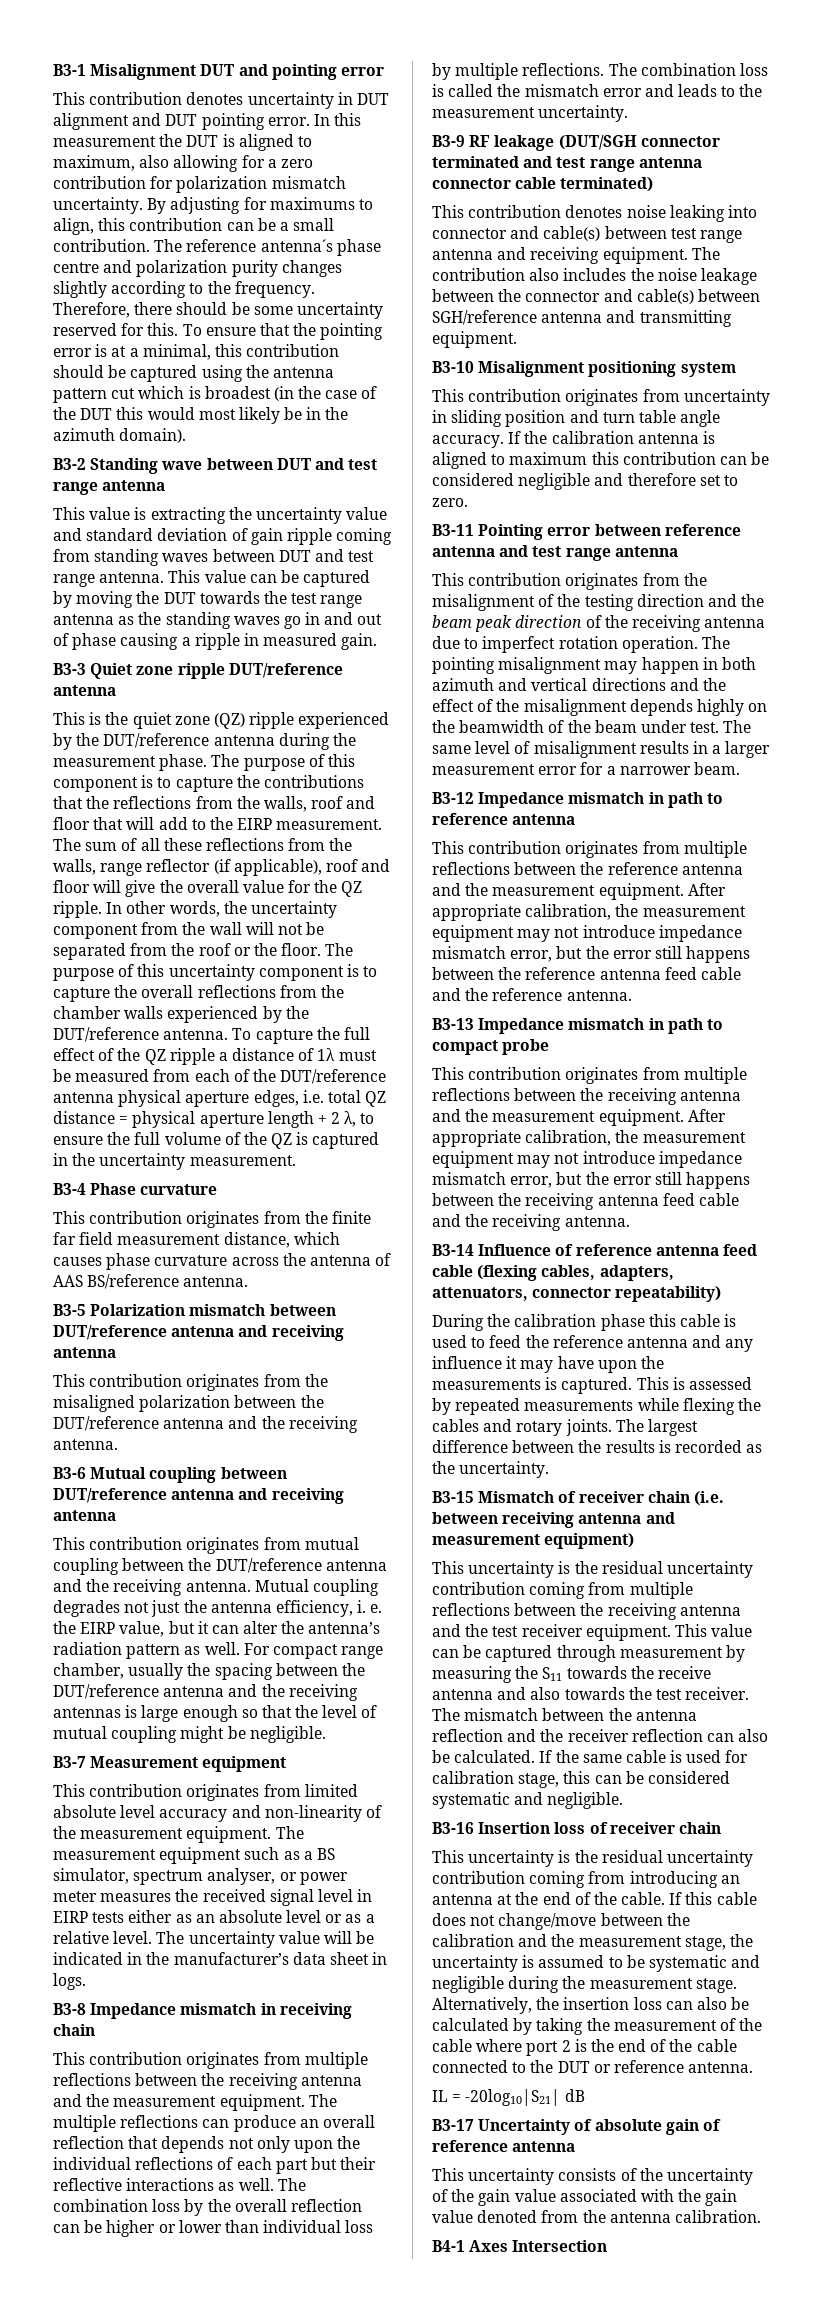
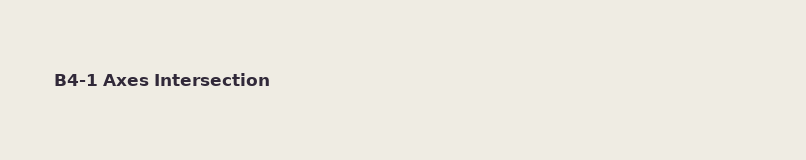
[53,64,384,80] [53,92,389,109] [53,113,362,130] [53,134,312,151] [53,155,313,172] [53,176,346,193] [53,197,373,214] [53,218,335,235] [53,239,381,256] [53,260,342,277] [53,281,315,298] [53,302,383,319] [53,323,384,340] [53,344,340,360] [53,365,334,382] [53,386,378,403] [53,407,349,424] [53,428,187,443] [53,458,378,474] [53,480,166,495] [53,507,388,524] [53,528,393,545] [53,549,375,566] [53,570,371,587] [53,591,363,608] [53,612,383,629] [53,633,378,650] [53,663,343,679] [53,685,116,696] [53,712,390,729] [53,733,356,750] [53,754,355,771] [53,775,364,792] [53,796,376,812] [53,817,383,830] [53,838,353,851] [53,859,391,876] [53,880,363,897] [53,901,337,918] [53,922,325,939] [53,943,354,960] [53,964,378,981] [53,985,344,1002] [53,1006,309,1023] [53,1027,370,1044] [53,1048,377,1065] [53,1069,387,1084] [53,1090,387,1107] [53,1111,375,1128] [53,1132,380,1149] [53,1153,296,1170] [53,1183,218,1195] [53,1211,371,1228] [53,1232,340,1248] [53,1253,392,1270] [53,1274,249,1289] [53,1304,336,1316] [53,1325,344,1341] [53,1347,116,1358] [53,1374,328,1391] [53,1395,324,1412] [53,1416,358,1433] [53,1439,118,1450] [53,1467,287,1483] [53,1488,344,1504] [53,1510,116,1521] [53,1537,359,1554] [53,1558,387,1575] [53,1579,379,1596] [53,1600,383,1617] [53,1621,381,1637] [53,1642,384,1659] [53,1663,365,1680] [53,1684,358,1701] [53,1705,378,1722] [53,1726,326,1743] [53,1756,287,1772] [53,1784,358,1801] [53,1805,382,1822] [53,1826,304,1843] [53,1847,335,1864] [53,1868,348,1885] [53,1889,373,1906] [53,1910,375,1923] [53,1931,375,1948] [53,1952,388,1965] [53,1973,86,1990] [53,2003,352,2019] [53,2024,95,2036] [53,2052,368,2069] [53,2073,362,2090] [53,2094,337,2111] [53,2115,375,2132] [53,2136,361,2153] [53,2157,377,2174] [53,2178,306,2191] [53,2199,362,2216] [53,2220,374,2237] [432,63,768,80] [432,84,763,97] [432,105,629,122] [432,135,720,151] [432,156,702,172] [432,177,654,192] [432,205,757,222] [432,226,742,243] [432,247,720,264] [432,268,757,285] [432,289,760,304] [432,310,732,327] [432,331,517,348] [432,361,736,377] [432,389,770,406] [432,410,721,427] [432,431,715,448] [432,452,770,469] [432,473,738,490] [432,498,468,507] [432,524,741,540] [432,545,678,561] [432,573,707,590] [432,594,765,611] [432,615,766,632] [432,636,730,653] [432,657,756,674] [432,678,726,691] [432,699,768,716] [432,720,752,733] [432,741,771,758] [432,762,740,775] [432,792,723,808] [432,813,576,825] [432,841,747,858] [432,862,743,875] [432,883,726,900] [432,904,746,921] [432,925,742,942] [432,946,751,963] [432,967,741,980] [432,988,632,1001] [432,1018,723,1034] [432,1039,550,1055] [432,1067,747,1084] [432,1088,741,1105] [432,1109,726,1126] [432,1130,746,1147] [432,1151,742,1168] [432,1172,751,1189] [432,1193,739,1210] [432,1214,630,1231] [432,1244,757,1256] [432,1265,674,1281] [432,1286,722,1302] [432,1314,737,1331] [432,1335,754,1352] [432,1356,664,1373] [432,1377,752,1394] [432,1398,761,1415] [432,1419,698,1436] [432,1440,763,1453] [432,1461,550,1478] [432,1491,724,1506] [432,1512,675,1528] [432,1533,635,1549] [432,1561,753,1578] [432,1582,693,1599] [432,1603,741,1620] [432,1624,753,1641] [432,1645,745,1662] [432,1666,711,1683] [432,1687,750,1700] [432,1708,697,1721] [432,1729,769,1742] [432,1750,749,1763] [432,1771,730,1788] [432,1792,624,1809] [432,1822,721,1834] [432,1850,753,1867] [432,1871,740,1888] [432,1892,757,1905] [432,1913,690,1930] [432,1934,753,1951] [432,1955,761,1972] [432,1976,737,1993] [432,1997,750,2014] [432,2018,763,2035] [432,2039,737,2056] [432,2060,754,2073] [432,2089,585,2106] [432,2119,721,2135] [432,2140,576,2152] [432,2168,753,2185] [432,2189,738,2206] [432,2210,761,2223] B3-1 Misalignment DUT and pointing error // This contribution denotes uncertainty in DUT alignment and DUT pointing error. In this measurement the DUT is aligned to maximum, also allowing for a zero contribution for polarization mismatch uncertainty. By adjusting for maximums to align, this contribution can be a small contribution. The reference antenna´s phase centre and polarization purity changes slightly according to the frequency. Therefore, there should be some uncertainty reserved for this. To ensure that the pointing error is at a minimal, this contribution should be captured using the antenna pattern cut which is broadest (in the case of the DUT this would most likely be in the azimuth domain). // B3-2 Standing wave between DUT and test range antenna // This value is extracting the uncertainty value and standard deviation of gain ripple coming from standing waves between DUT and test range antenna. This value can be captured by moving the DUT towards the test range antenna as the standing waves go in and out of phase causing a ripple in measured gain. // B3-3 Quiet zone ripple DUT/reference antenna // This is the quiet zone (QZ) ripple experienced by the DUT/reference antenna during the measurement phase. The purpose of this component is to capture the contributions that the reflections from the walls, roof and floor that will add to the EIRP measurement. The sum of all these reflections from the walls, range reflector (if applicable), roof and floor will give the overall value for the QZ ripple. In other words, the uncertainty component from the wall will not be separated from the roof or the floor. The purpose of this uncertainty component is to capture the overall reflections from the chamber walls experienced by the DUT/reference antenna. To capture the full effect of the QZ ripple a distance of 1λ must be measured from each of the DUT/reference antenna physical aperture edges, i.e. total QZ distance = physical aperture length + 2 λ, to ensure the full volume of the QZ is captured in the uncertainty measurement. // B3-4 Phase curvature // This contribution originates from the finite far field measurement distance, which causes phase curvature across the antenna of AAS BS/reference antenna. // B3-5 Polarization mismatch between DUT/reference antenna and receiving antenna // This contribution originates from the misaligned polarization between the DUT/reference antenna and the receiving antenna. // B3-6 Mutual coupling between DUT/reference antenna and receiving antenna // This contribution originates from mutual coupling between the DUT/reference antenna and the receiving antenna. Mutual coupling degrades not just the antenna efficiency, i. e. the EIRP value, but it can alter the antenna’s radiation pattern as well. For compact range chamber, usually the spacing between the DUT/reference antenna and the receiving antennas is large enough so that the level of mutual coupling might be negligible. // B3-7 Measurement equipment // This contribution originates from limited absolute level accuracy and non-linearity of the measurement equipment. The measurement equipment such as a BS simulator, spectrum analyser, or power meter measures the received signal level in EIRP tests either as an absolute level or as a relative level. The uncertainty value will be indicated in the manufacturer’s data sheet in logs. // B3-8 Impedance mismatch in receiving chain // This contribution originates from multiple reflections between the receiving antenna and the measurement equipment. The multiple reflections can produce an overall reflection that depends not only upon the individual reflections of each part but their reflective interactions as well. The combination loss by the overall reflection can be higher or lower than individual loss by multiple reflections. The combination loss is called the mismatch error and leads to the measurement uncertainty. // B3-9 RF leakage (DUT/SGH connector terminated and test range antenna connector cable terminated) // This contribution denotes noise leaking into connector and cable(s) between test range antenna and receiving equipment. The contribution also includes the noise leakage between the connector and cable(s) between SGH/reference antenna and transmitting equipment. // B3-10 Misalignment positioning system // This contribution originates from uncertainty in sliding position and turn table angle accuracy. If the calibration antenna is aligned to maximum this contribution can be considered negligible and therefore set to zero. // B3-11 Pointing error between reference antenna and test range antenna // This contribution originates from the misalignment of the testing direction and the beam peak direction of the receiving antenna due to imperfect rotation operation. The pointing misalignment may happen in both azimuth and vertical directions and the effect of the misalignment depends highly on the beamwidth of the beam under test. The same level of misalignment results in a larger measurement error for a narrower beam. // B3-12 Impedance mismatch in path to reference antenna // This contribution originates from multiple reflections between the reference antenna and the measurement equipment. After appropriate calibration, the measurement equipment may not introduce impedance mismatch error, but the error still happens between the reference antenna feed cable and the reference antenna. // B3-13 Impedance mismatch in path to compact probe // This contribution originates from multiple reflections between the receiving antenna and the measurement equipment. After appropriate calibration, the measurement equipment may not introduce impedance mismatch error, but the error still happens between the receiving antenna feed cable and the receiving antenna. // B3-14 Influence of reference antenna feed cable (flexing cables, adapters, attenuators, connector repeatability) // During the calibration phase this cable is used to feed the reference antenna and any influence it may have upon the measurements is captured. This is assessed by repeated measurements while flexing the cables and rotary joints. The largest difference between the results is recorded as the uncertainty. // B3-15 Mismatch of receiver chain (i.e. between receiving antenna and measurement equipment) // This uncertainty is the residual uncertainty contribution coming from multiple reflections between the receiving antenna and the test receiver equipment. This value can be captured through measurement by measuring the S11 towards the receive antenna and also towards the test receiver. The mismatch between the antenna reflection and the receiver reflection can also be calculated. If the same cable is used for calibration stage, this can be considered systematic and negligible. // B3-16 Insertion loss of receiver chain // This uncertainty is the residual uncertainty contribution coming from introducing an antenna at the end of the cable. If this cable does not change/move between the calibration and the measurement stage, the uncertainty is assumed to be systematic and negligible during the measurement stage. Alternatively, the insertion loss can also be calculated by taking the measurement of the cable where port 2 is the end of the cable connected to the DUT or reference antenna. // IL = -20log10|S21| dB // B3-17 Uncertainty of absolute gain of reference antenna // This uncertainty consists of the uncertainty of the gain value associated with the gain value denoted from the antenna calibration. // -> (54, 80) none

